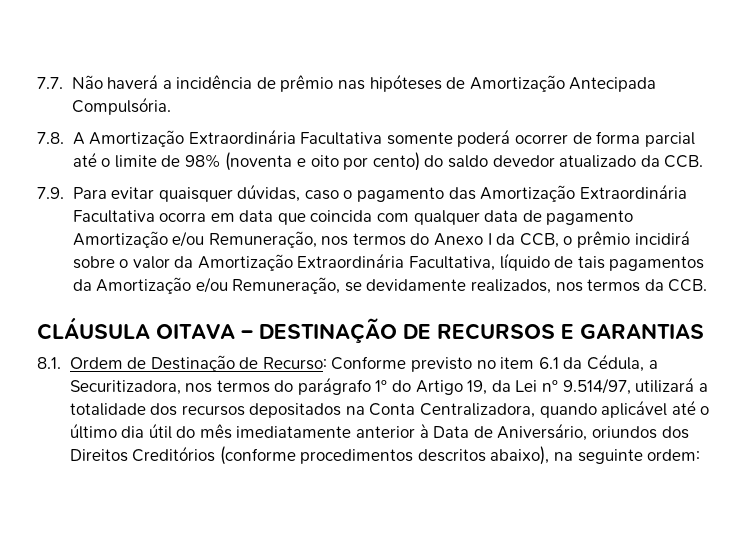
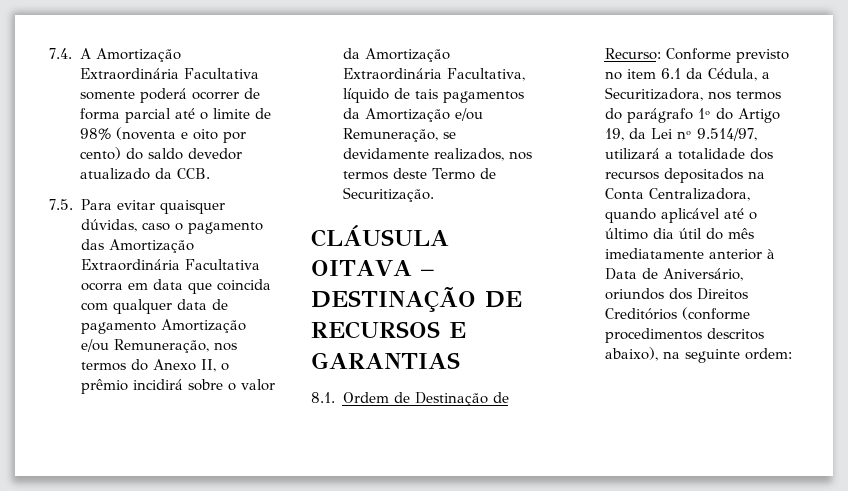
[37,74,657,92] [71,97,171,115] [37,132,64,144] 7.7. Não haverá a incidência de prêmio nas hipóteses de Amortização Antecipada Compulsória. // 7.8. -> [49,48,72,59] 7.4.
[37,187,64,199] 7.9. -> [49,199,73,210] 7.5.
[487,233,559,248] I da CCB, -> [200,359,216,372] II,
[644,279,708,292] da CCB. -> [392,168,497,180] [342,187,434,202] deste Termo de Securitização.

